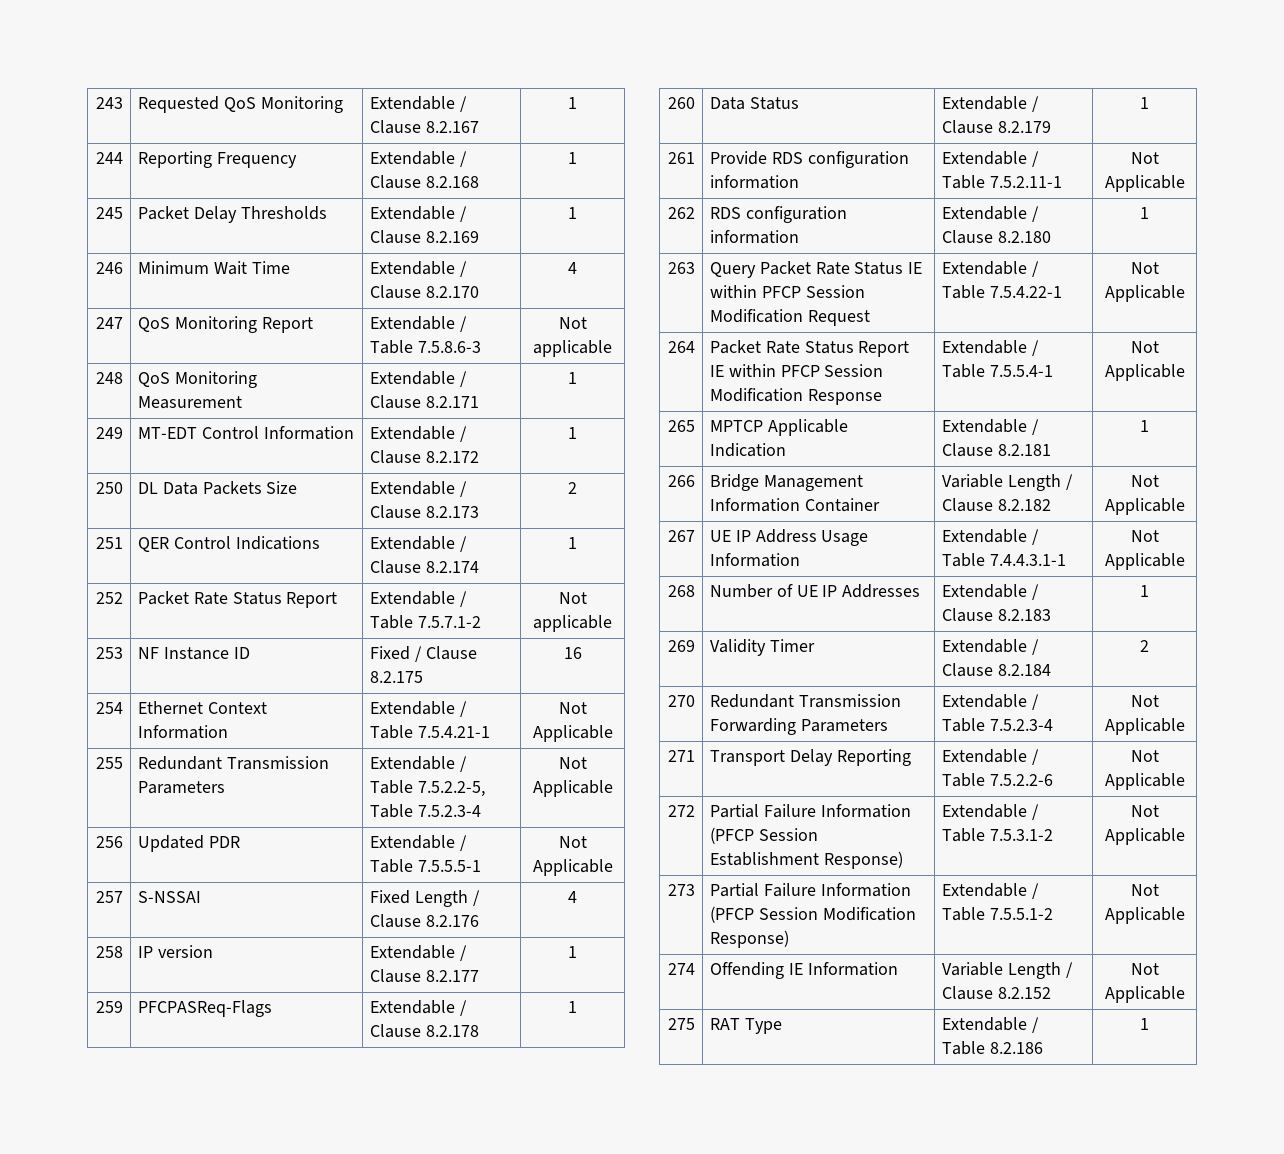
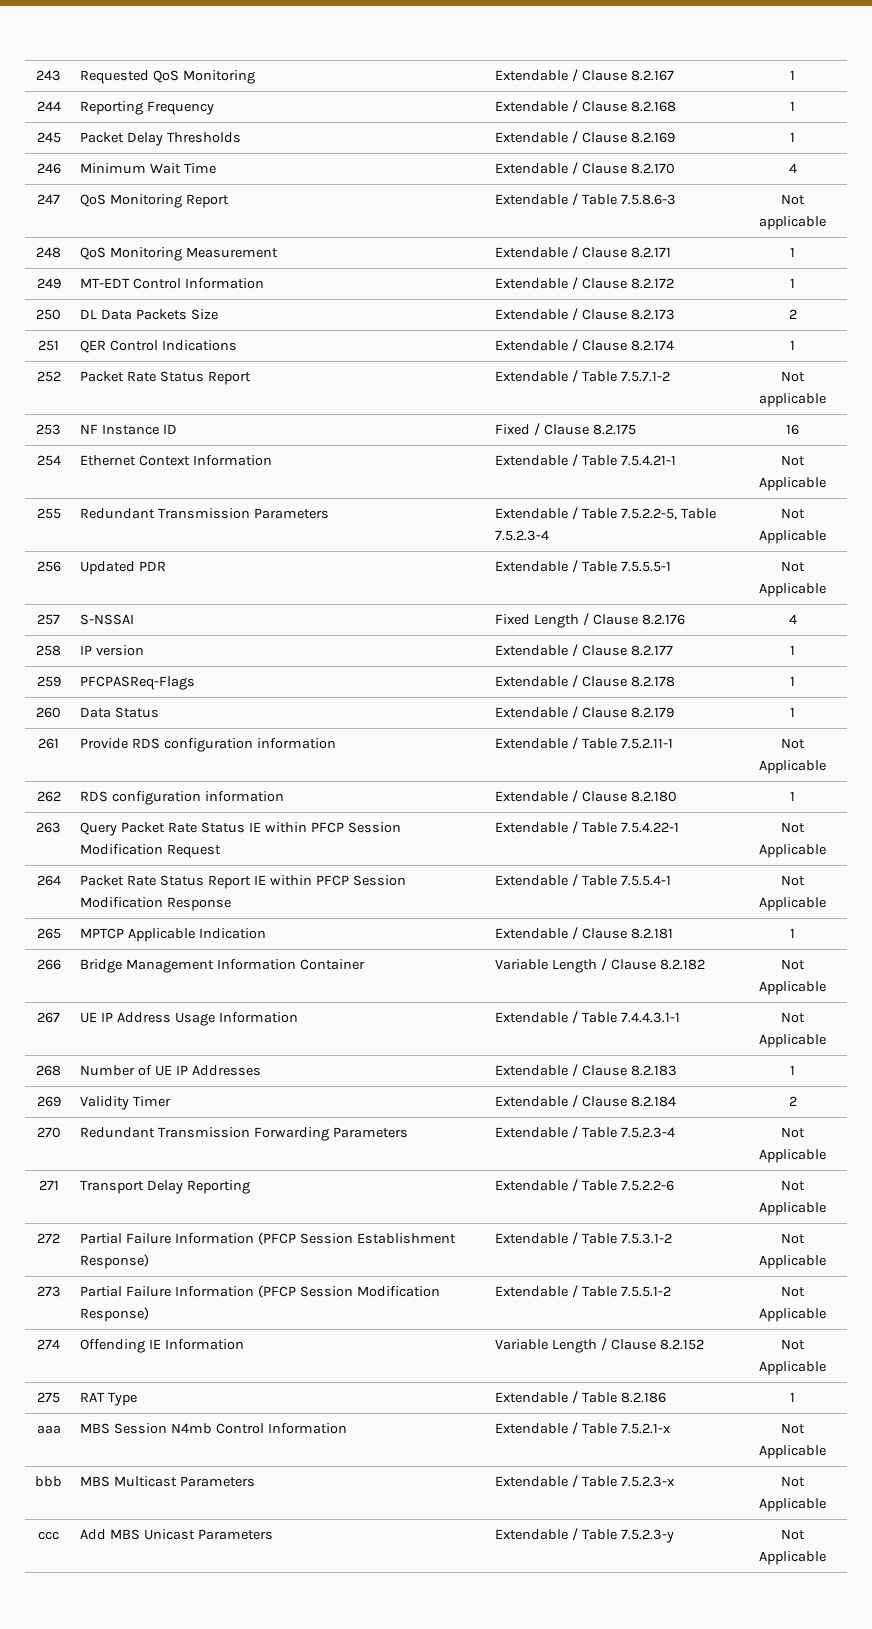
(1149, 1024) none -> [36,1425,61,1434] [80,1423,348,1434] [495,1422,672,1435] [781,1423,805,1434] [759,1445,826,1459] [35,1476,62,1487] [80,1476,256,1487] [495,1475,676,1488] [781,1476,805,1487] [759,1498,826,1512] [38,1531,59,1540] [80,1529,274,1540] [495,1528,675,1543] [781,1529,805,1540] [759,1551,826,1565] // aaa | MBS Session N4mb Control Information | Extendable / Table 7.5.2.1-x | Not Applicable // bbb | MBS Multicast Parameters | Extendable / Table 7.5.2.3-x | Not Applicable // ccc | Add MBS Unicast Parameters | Extendable / Table 7.5.2.3-y | Not Applicable

